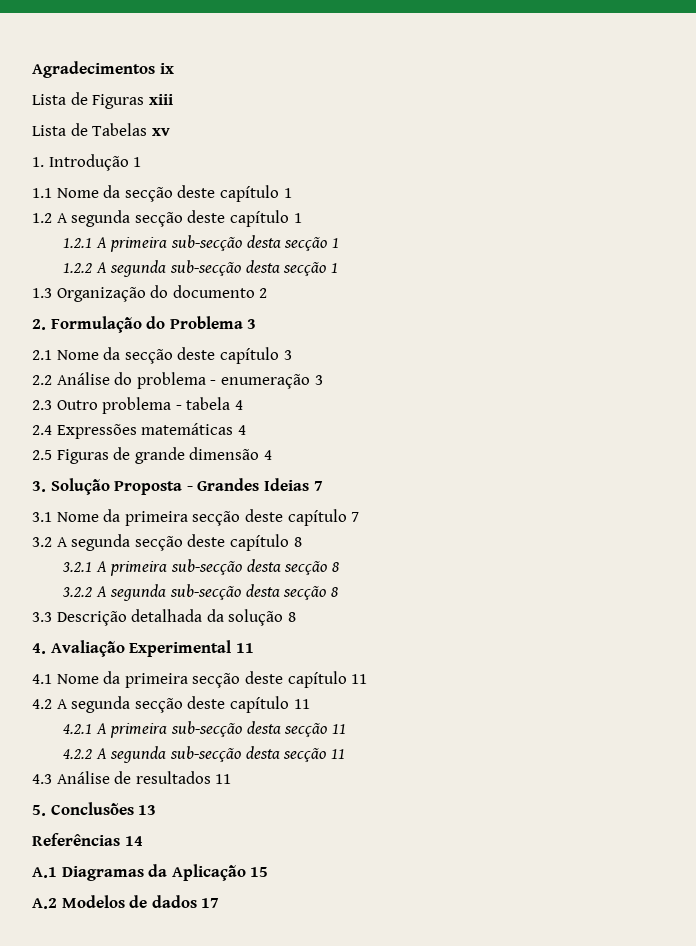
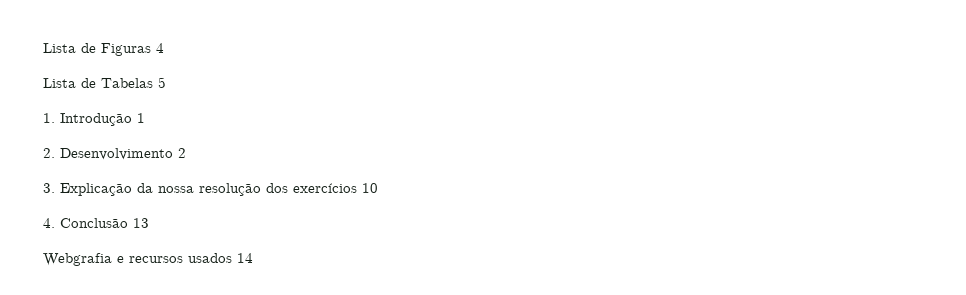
[32,61,174,78] Agradecimentos ix // -> (43, 48) none
[148,94,173,105] xiii -> [156,43,164,53] 4
[151,128,170,136] xv -> [158,77,166,88] 5
[32,185,292,202] [32,210,302,227] [63,235,339,252] [63,260,338,277] [32,285,268,302] [32,316,257,333] [32,347,292,364] [32,372,323,389] [32,397,243,414] [32,423,246,439] [32,447,272,464] [32,478,323,495] [32,509,360,526] [32,534,302,551] [62,559,339,576] [62,584,338,601] [32,609,296,626] [32,640,254,657] [32,671,368,688] [32,696,310,713] [63,721,346,738] [63,746,345,763] [32,771,232,784] [32,802,157,816] [32,833,143,846] [32,864,269,881] [32,895,220,909] 1.1 Nome da secção deste capítulo 1 // 1.2 A segunda secção deste capítulo 1 // 1.2.1 A primeira sub-secção desta secção 1 // 1.2.2 A segunda sub-secção desta secção 1 // 1.3 Organização do documento 2 // 2. Formulação do Problema 3 // 2.1 Nome da secção deste capítulo 3 // 2.2 Análise do problema - enumeração 3 // 2.3 Outro problema - tabela 4 // 2.4 Expressões matemáticas 4 // 2.5 Figuras de grande dimensão 4 // 3. Solução Proposta - Grandes Ideias 7 // 3.1 Nome da primeira secção deste capítulo 7 // 3.2 A segunda secção deste capítulo 8 // 3.2.1 A primeira sub-secção desta secção 8 // 3.2.2 A segunda sub-secção desta secção 8 // 3.3 Descrição detalhada da solução 8 // 4. Avaliação Experimental 11 // 4.1 Nome da primeira secção deste capítulo 11 // 4.2 A segunda secção deste capítulo 11 // 4.2.1 A primeira sub-secção desta secção 11 // 4.2.2 A segunda sub-secção desta secção 11 // 4.3 Análise de resultados 11 // 5. Conclusões 13 // Referências 14 // A.1 Diagramas da Aplicação 15 // A.2 Modelos de dados 17 -> [43,148,186,160] [43,183,378,196] [43,218,149,228] [43,253,253,266] 2. Desenvolvimento 2 // 3. Explicação da nossa resolução dos exercícios 10 // 4. Conclusão 13 // Webgrafia e recursos usados 14

